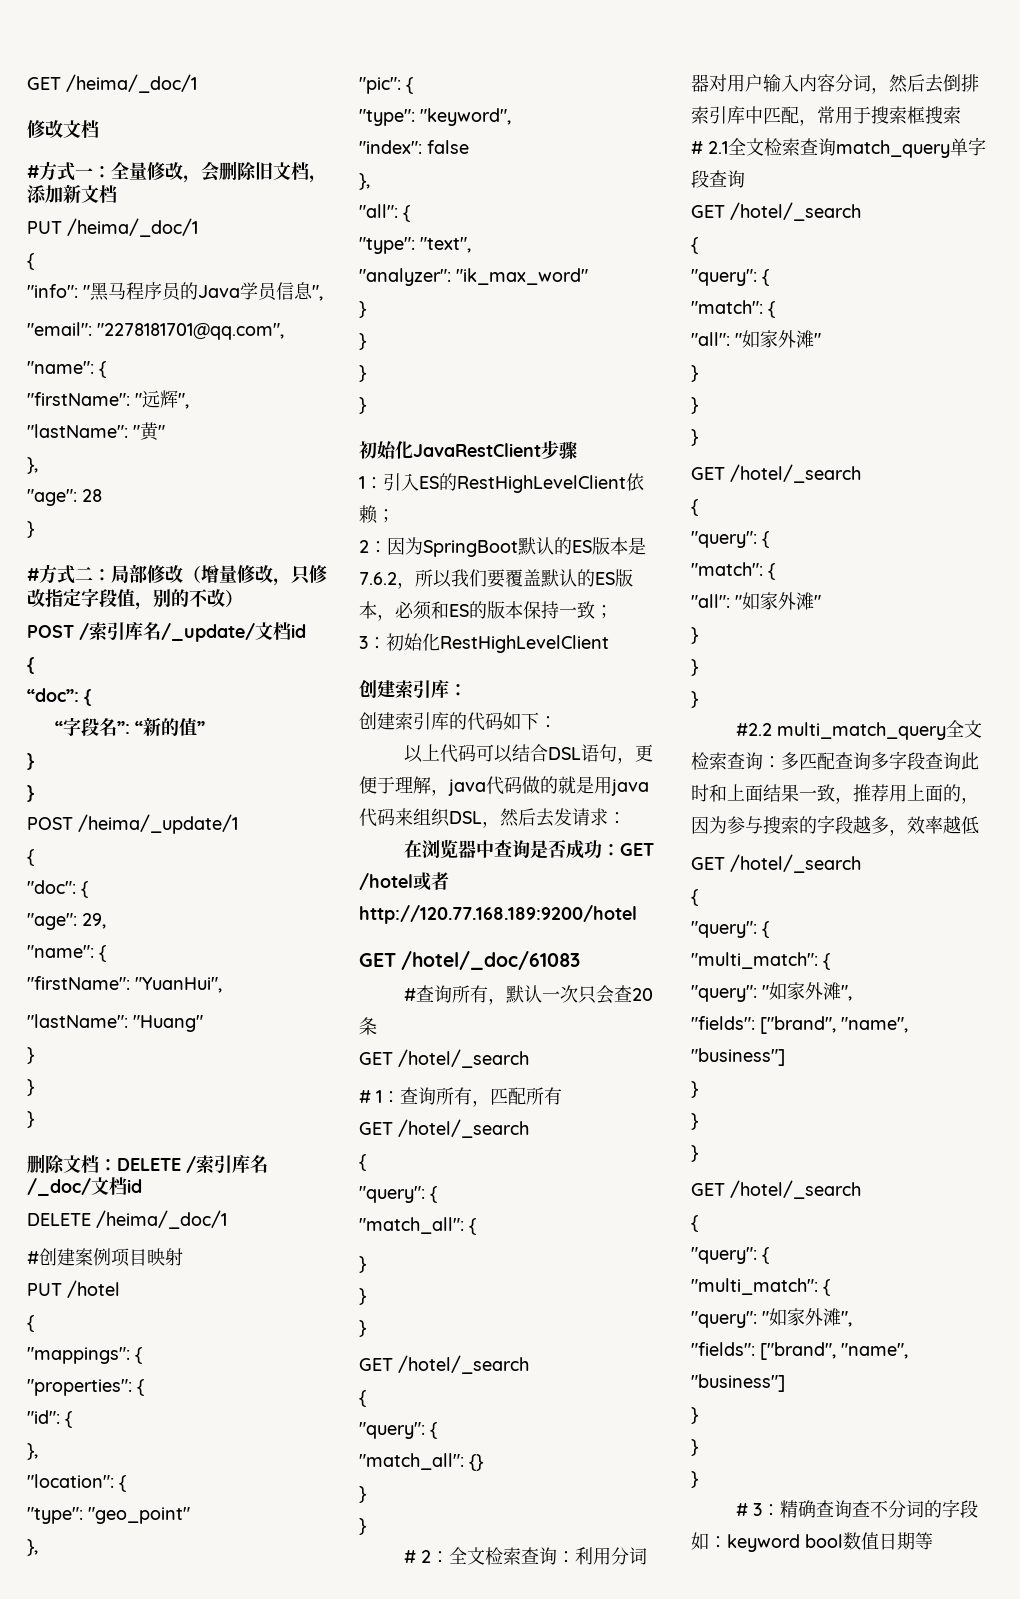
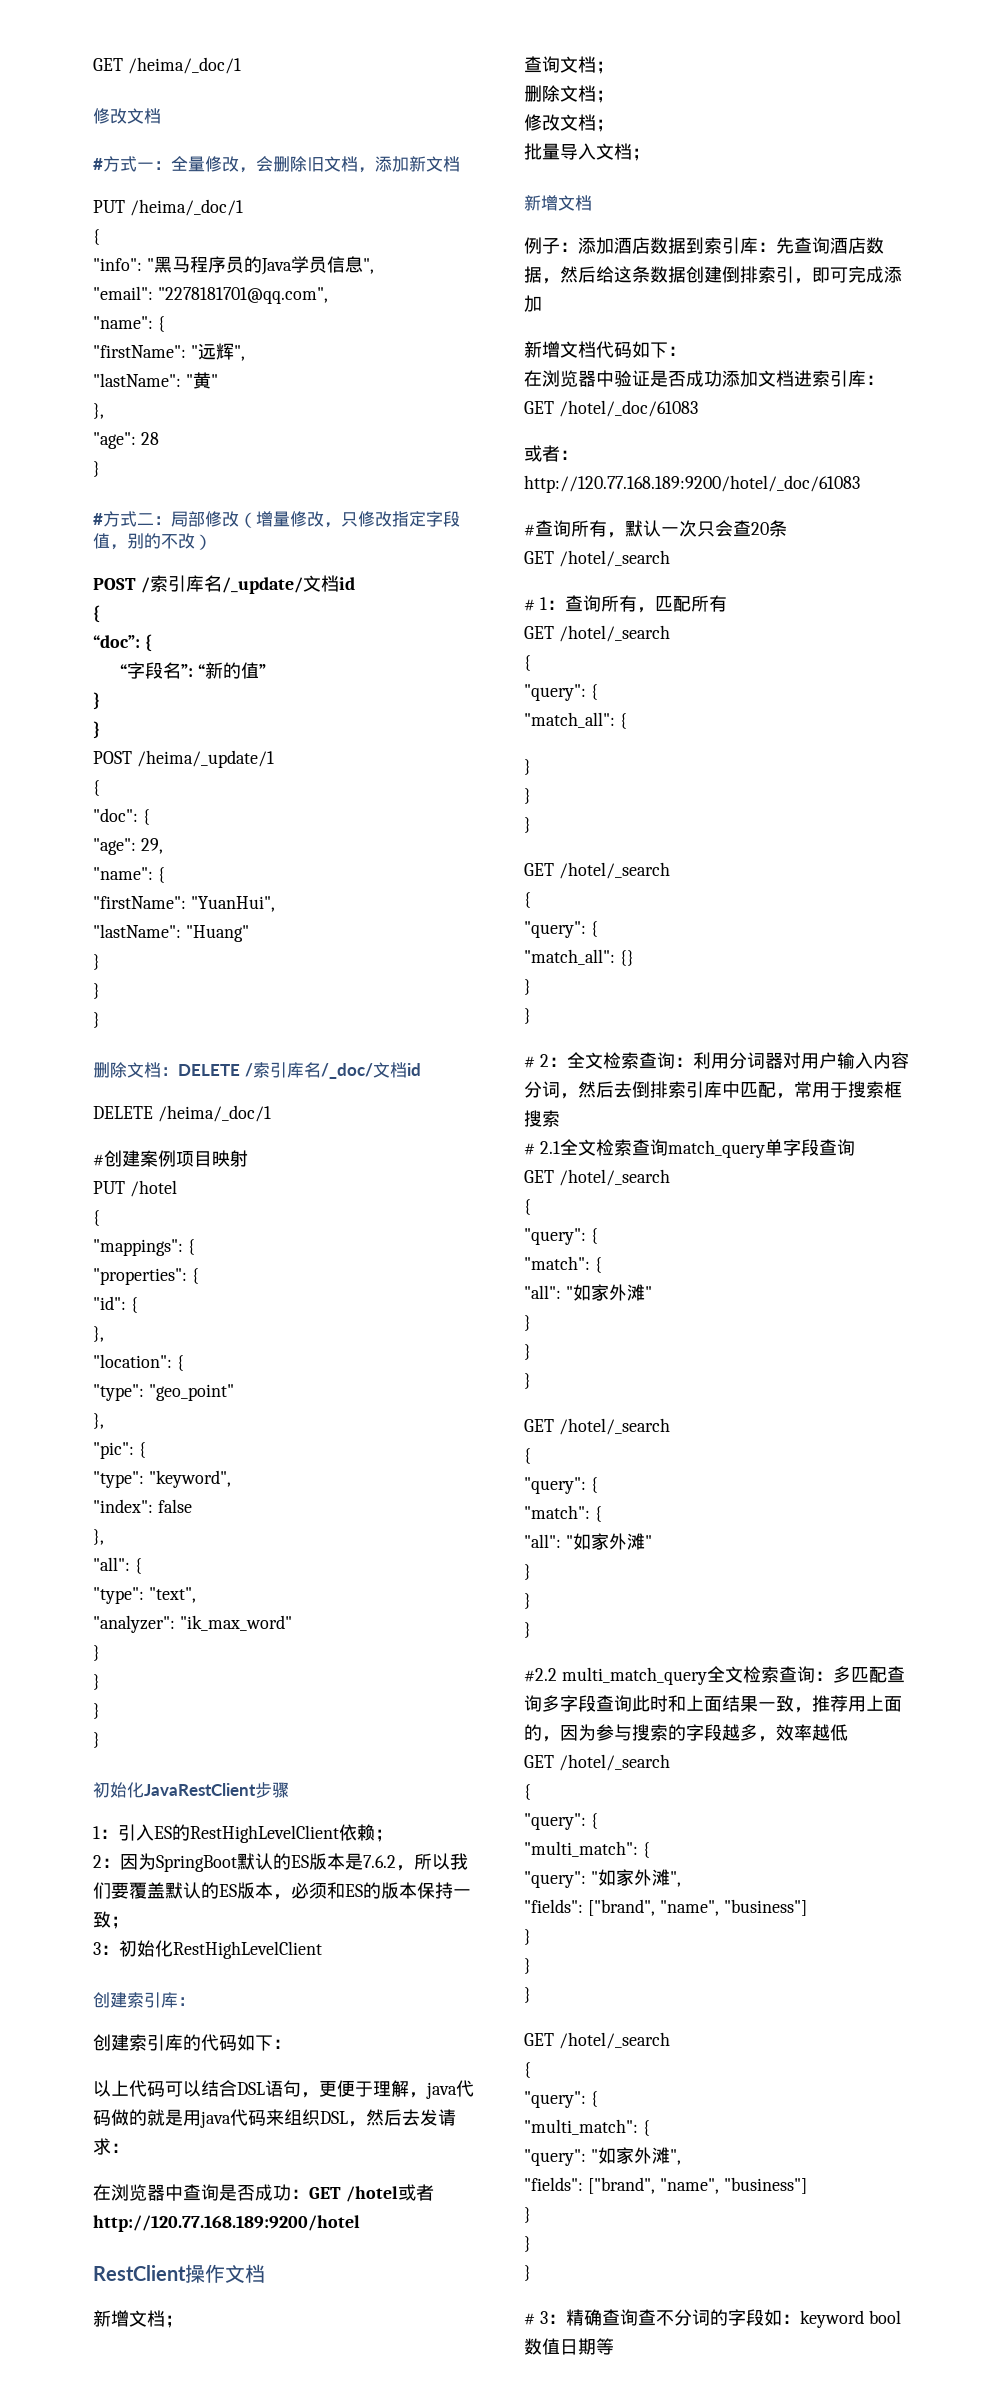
(637, 914) none -> [93,2264,265,2283] [93,2310,183,2328] [524,56,614,74] [524,85,614,103] [524,114,614,132] [524,143,650,161] [524,195,592,211] [524,237,884,254] [524,266,902,284] [524,295,542,312] [524,341,686,358] [524,370,884,387] RestClient操作文档 // 新增文档； // 查询文档； // 删除文档； // 修改文档； // 批量导入文档； // 新增文档 // 例子：添加酒店数据到索引库：先查询酒店数据，然后给这条数据创建倒排索引，即可完成添加 // 新增文档代码如下： // 在浏览器中验证是否成功添加文档进索引库：
(581, 960) none -> [524,445,578,462] [524,475,860,493] // 或者：http://120.77.168.189:9200/hotel/_doc/61083

